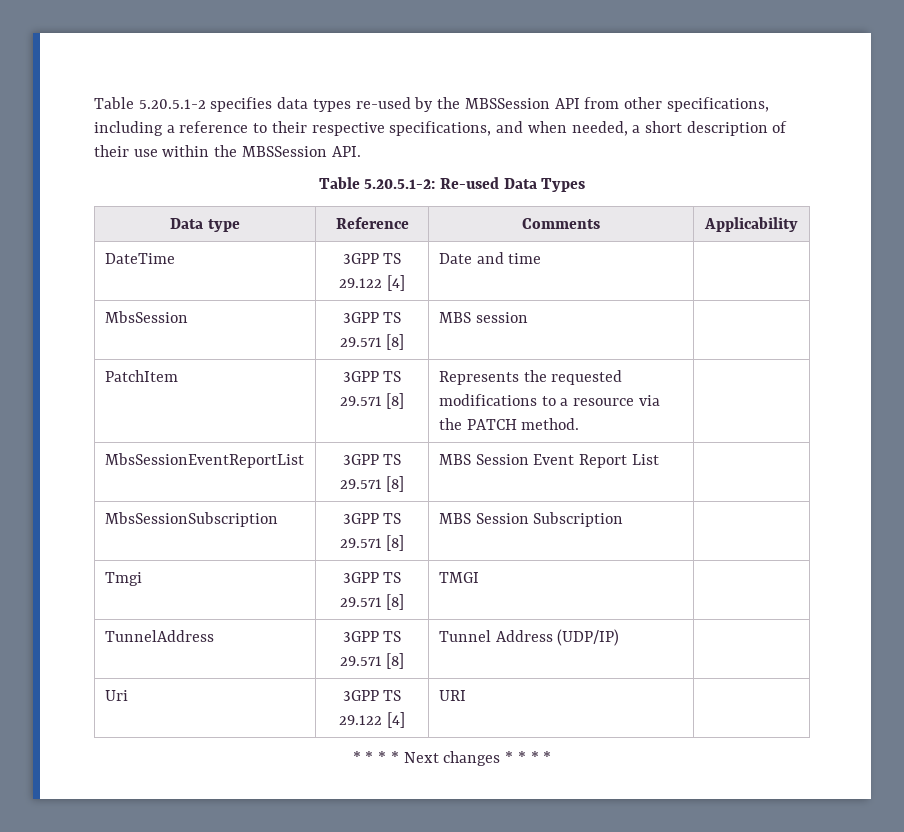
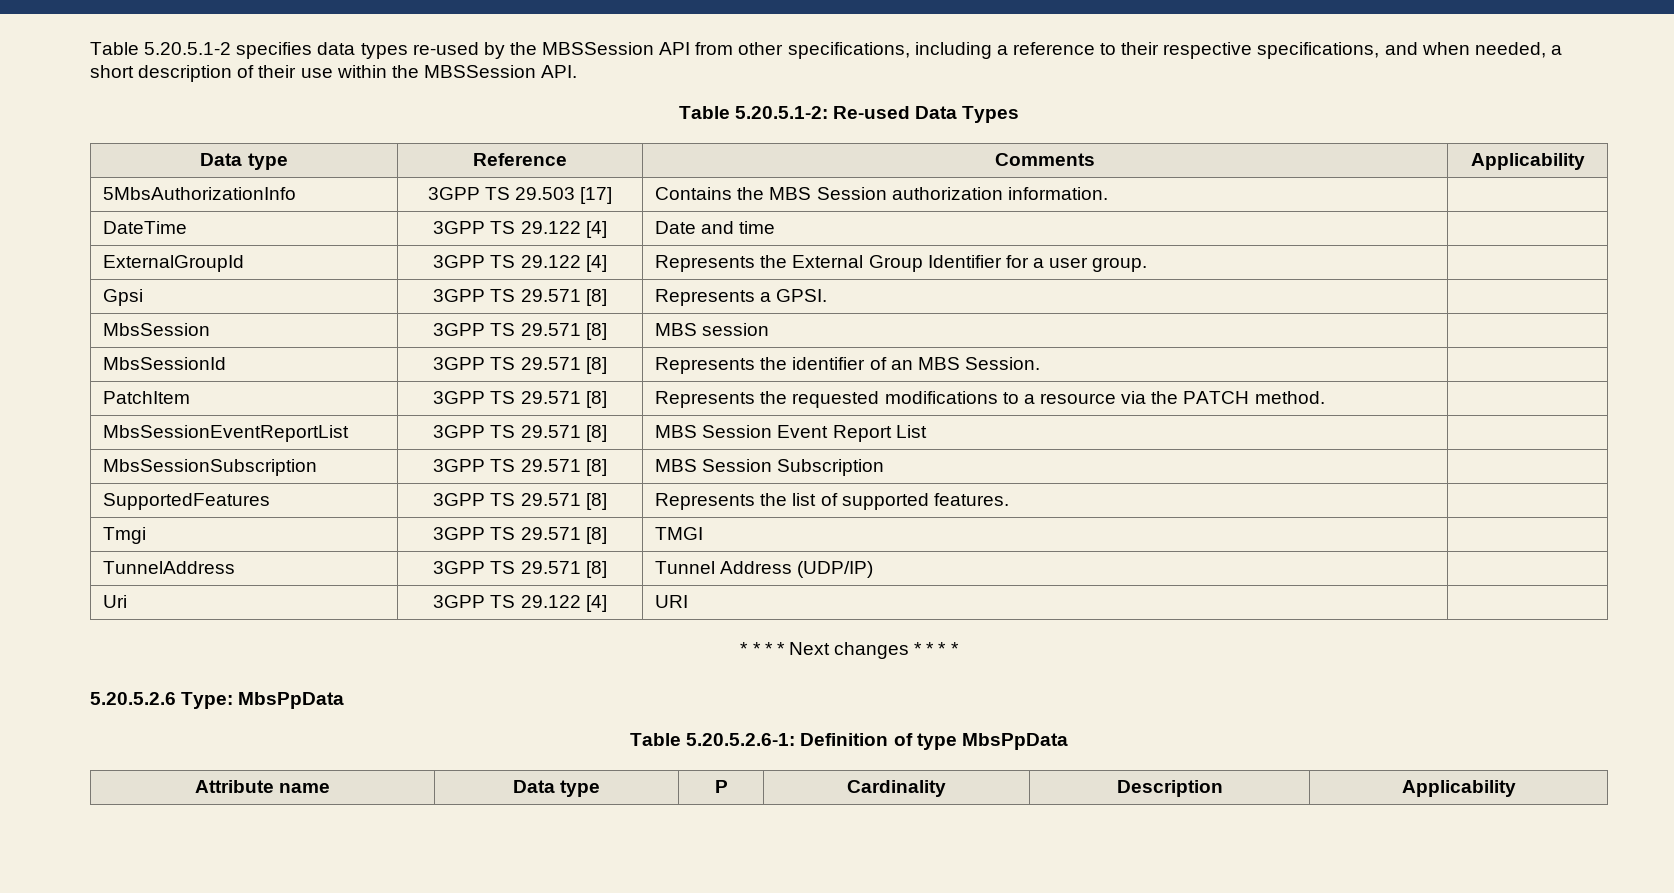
(798, 224) none -> [103,187,297,200] [427,187,613,204] [655,187,1108,200] // 5MbsAuthorizationInfo | 3GPP TS 29.503 [17] | Contains the MBS Session authorization information. |
(542, 258) none -> [103,255,245,272] [433,255,607,272] [655,255,1148,272] [103,289,144,306] [433,289,607,306] [655,289,828,306] // ExternalGroupId | 3GPP TS 29.122 [4] | Represents the External Group Identifier for a user group. | // Gpsi | 3GPP TS 29.571 [8] | Represents a GPSI. |
(528, 317) none -> [103,357,227,370] [433,357,607,374] [655,357,1040,374] // MbsSessionId | 3GPP TS 29.571 [8] | Represents the identifier of an MBS Session. |
(624, 519) none -> [103,493,271,510] [433,493,607,510] [655,493,1009,510] // SupportedFeatures | 3GPP TS 29.571 [8] | Represents the list of supported features. |
(552, 757) none -> [90,692,345,709] [630,733,1068,750] [194,780,331,793] [512,780,601,797] [714,780,728,793] [847,780,946,797] [1116,780,1223,797] [1401,780,1516,797] // 5.20.5.2.6 Type: MbsPpData // Table 5.20.5.2.6-1: Definition of type MbsPpData // Attribute name | Data type | P | Cardinality | Description | Applicability

